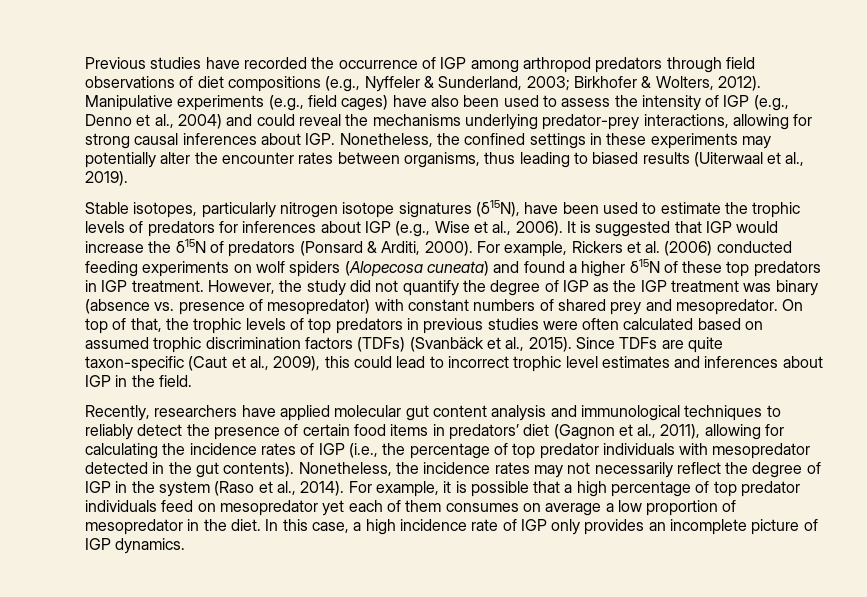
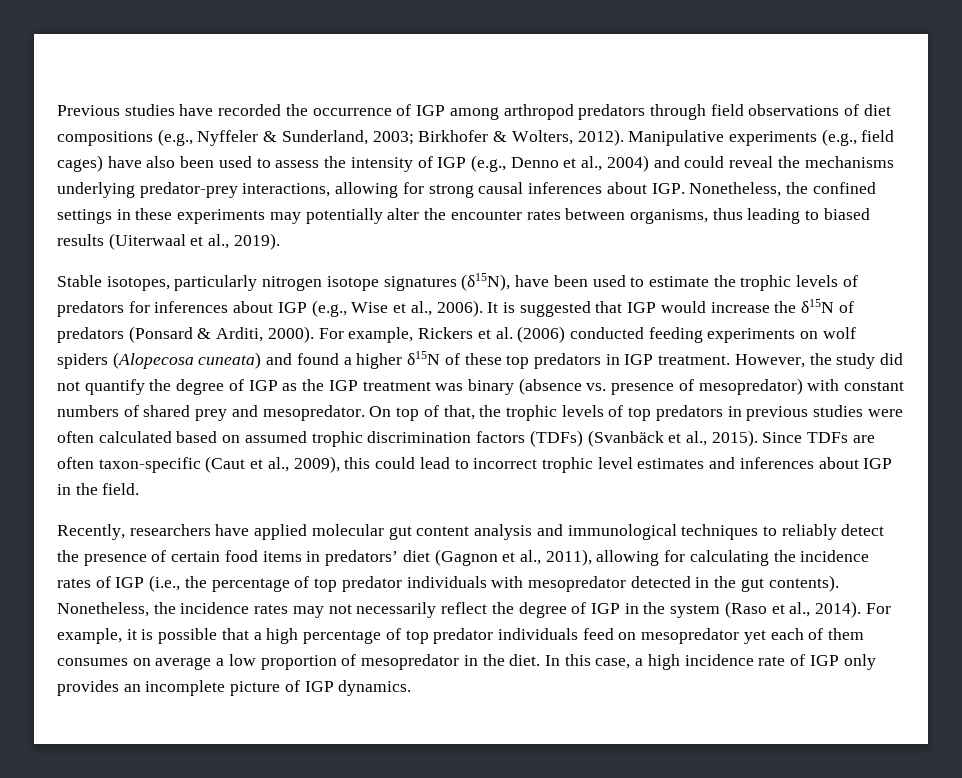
[687,337,723,353] quite -> [57,457,94,469] often

